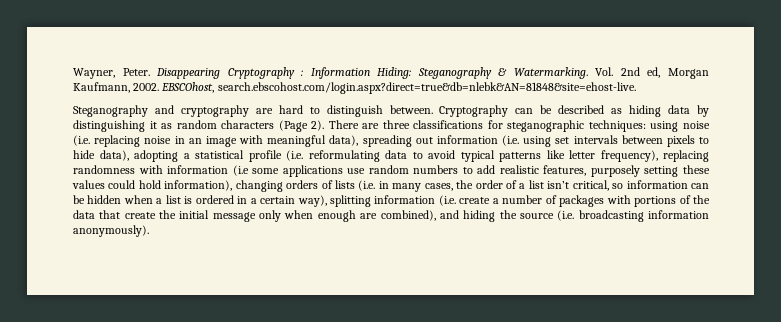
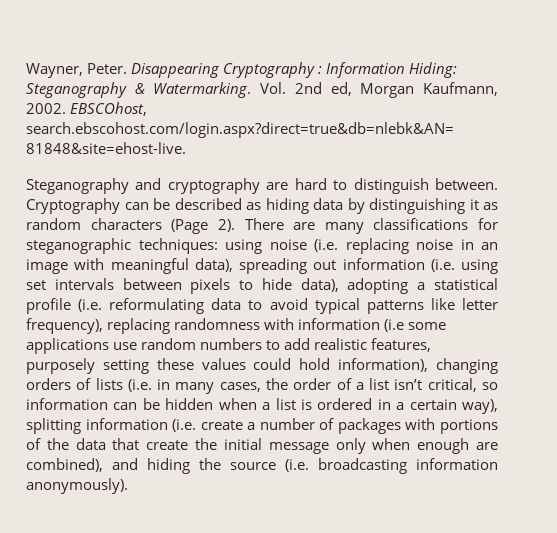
[382,120,410,129] three -> [324,222,364,234] many

